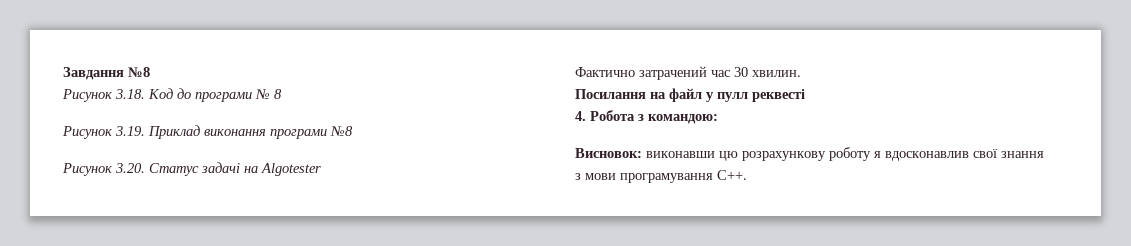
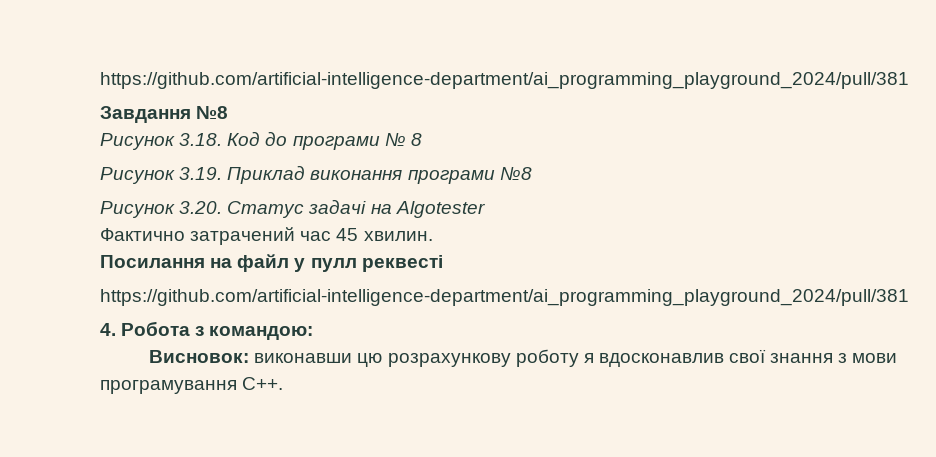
(63, 73) none -> [100,72,909,89] https://github.com/artificial-intelligence-department/ai_programming_playground_2024/pull/381 //
[734,67,748,77] 30 -> [336,228,359,241] 45
(805, 95) none -> [100,289,909,306] // https://github.com/artificial-intelligence-department/ai_programming_playground_2024/pull/381

